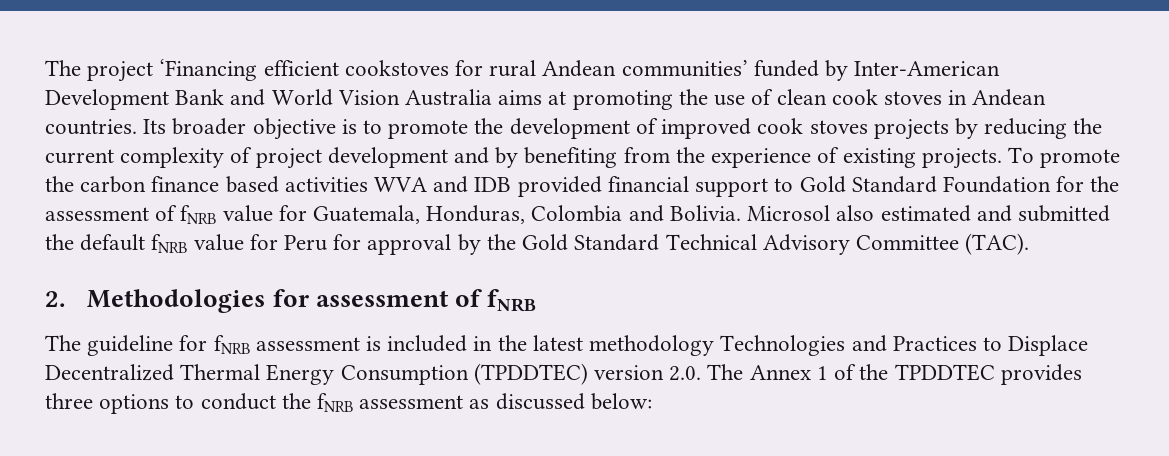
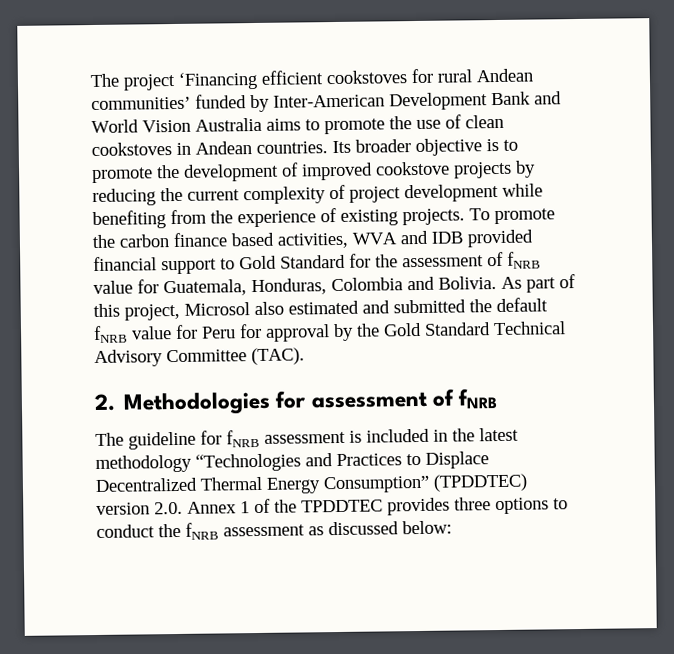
[548,90,673,110] at promoting -> [305,118,385,135] to promote
[831,89,942,105] cook stoves -> [91,142,172,157] cookstoves
[757,118,868,134] cook stoves -> [375,161,450,176] cookstove
[454,147,519,168] and by -> [502,183,543,197] while
[284,177,368,192] activities -> [277,232,349,249] activities,
[942,176,1051,193] Foundation -> (346, 261) none
(741, 213) none -> [501,274,576,293] [93,303,180,321] As part of this project,
[720,335,846,356] Technologies -> [195,453,301,472] “Technologies
[340,365,469,385] Consumption -> [323,475,430,494] Consumption”
[707,364,744,380] The -> (183, 508) none

